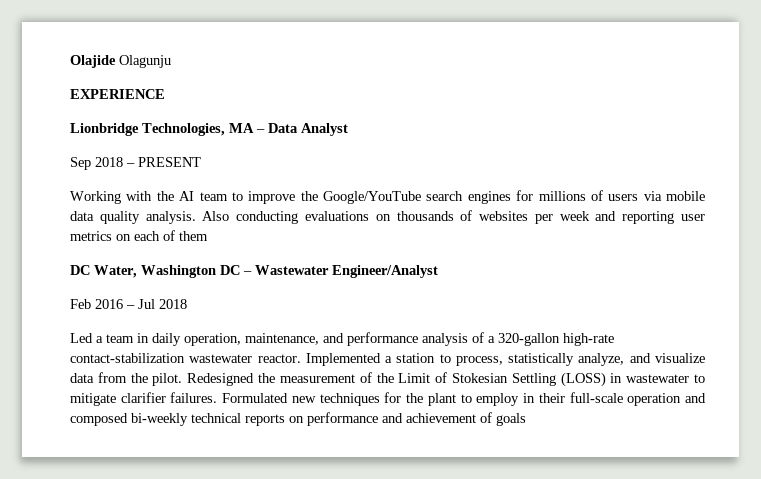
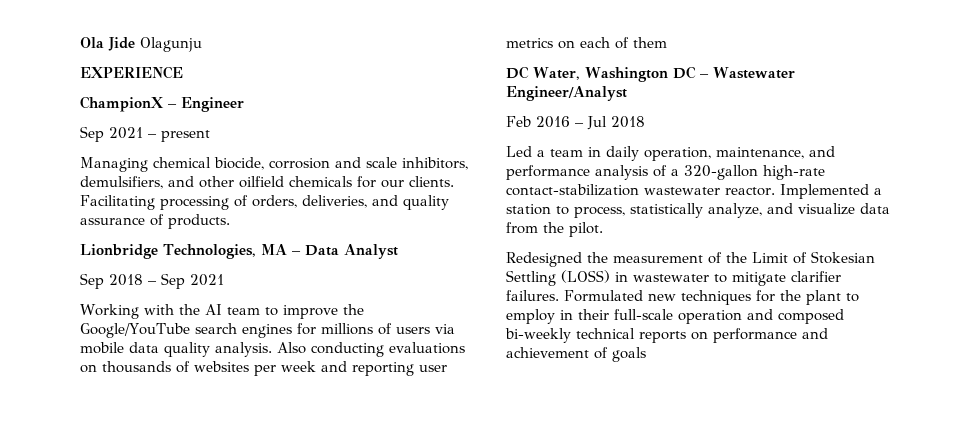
[70,55,116,68] Olajide -> [80,37,135,51] Ola Jide
(165, 94) none -> [80,96,244,112] [80,126,210,142] [80,157,468,172] [80,176,454,189] [80,195,449,210] [80,214,230,229] // ChampionX – Engineer // Sep 2021 – present // Managing chemical biocide, corrosion and scale inhibitors, demulsifiers, and other oilfield chemicals for our clients. Facilitating processing of orders, deliveries, and quality assurance of products.
[138,157,201,167] PRESENT -> [161,273,224,289] Sep 2021
(183, 379) none -> (603, 229) //

